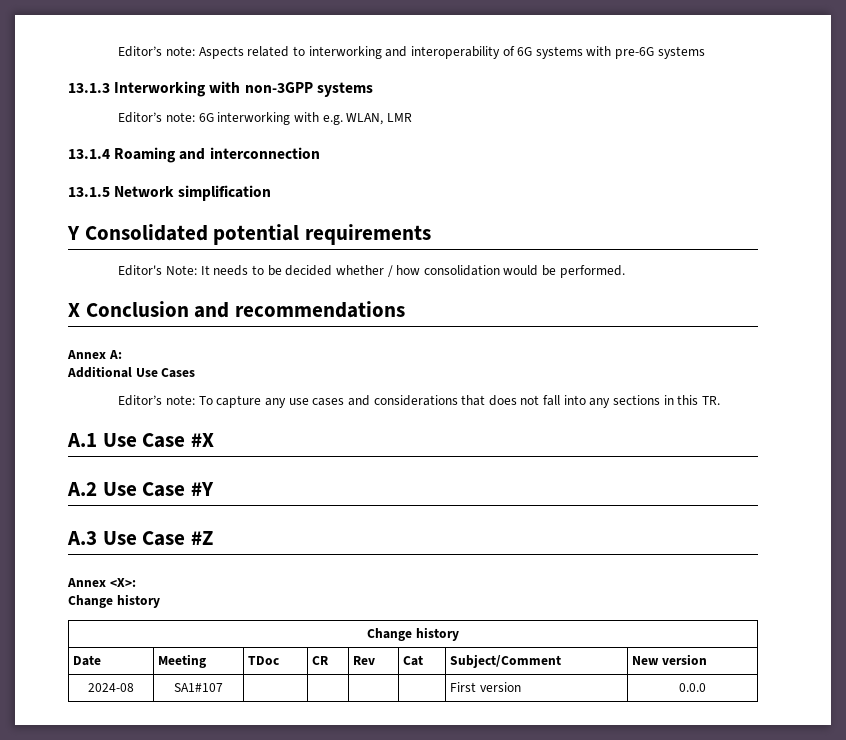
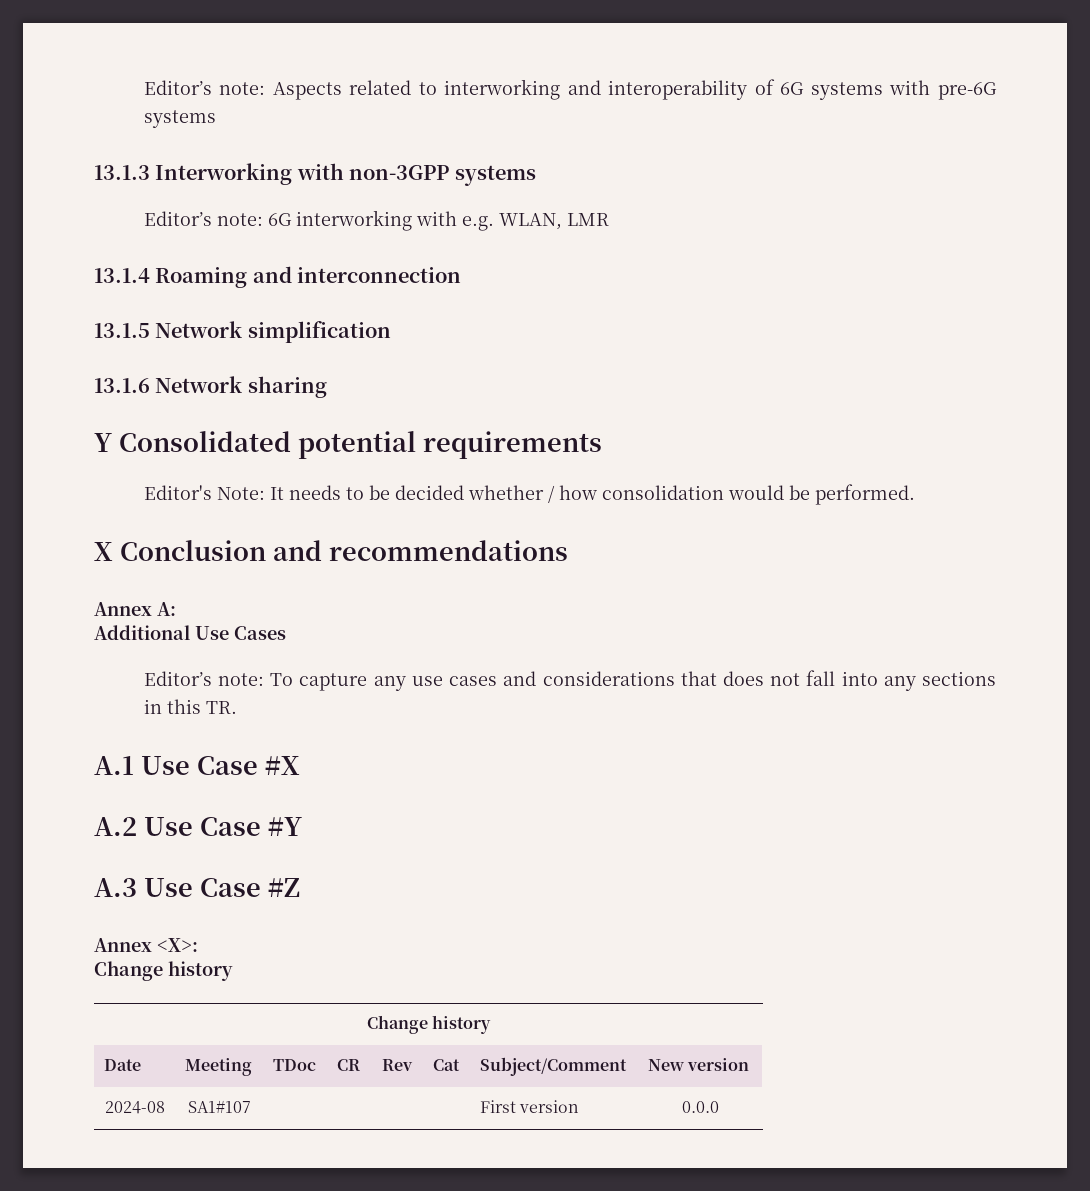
(272, 193) none -> [94,376,327,398] // 13.1.6 Network sharing

